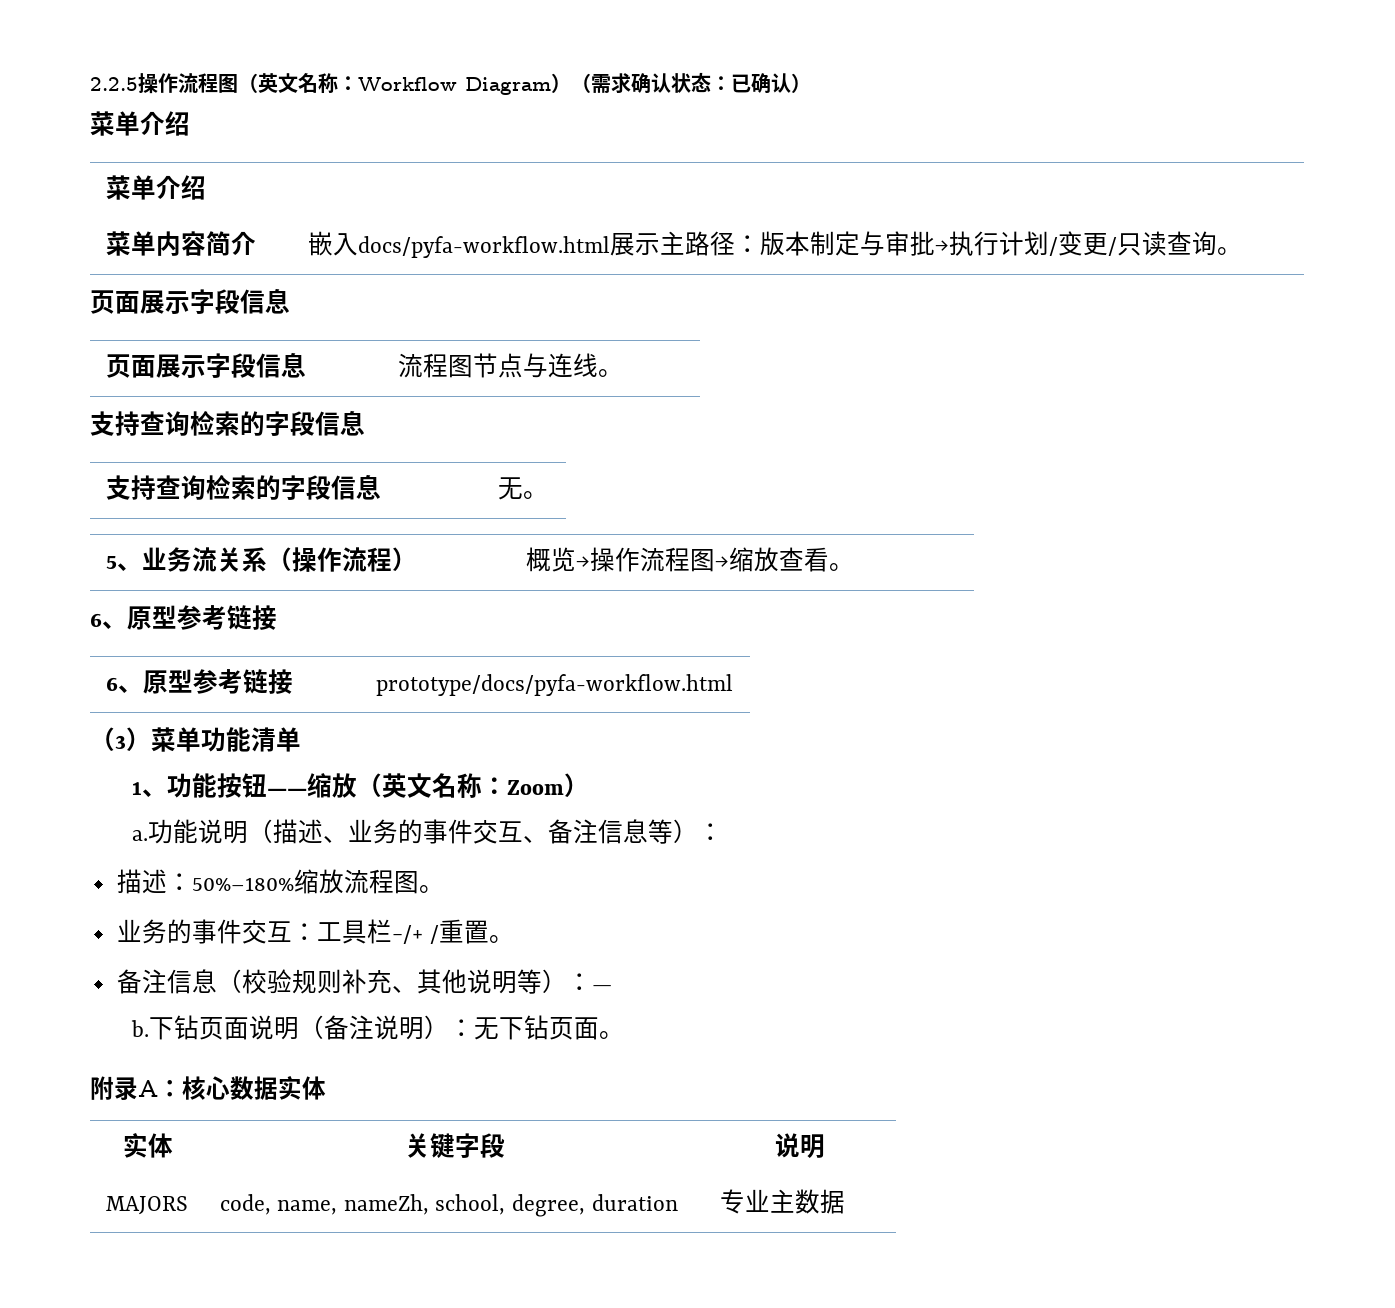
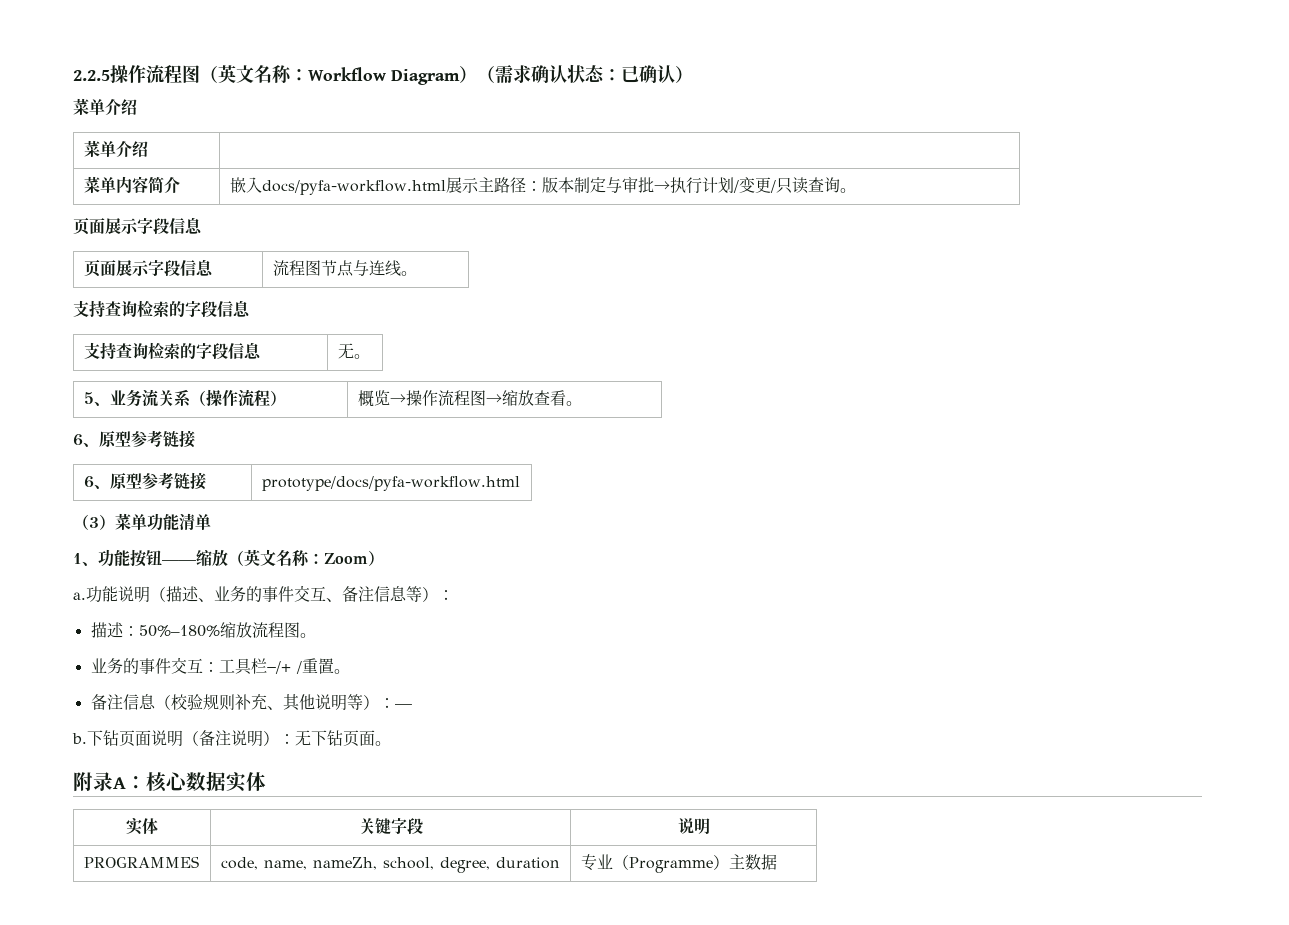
[105,1196,188,1215] MAJORS -> [83,856,199,868] PROGRAMMES
(770, 1200) none -> [612,855,729,873] （Programme）

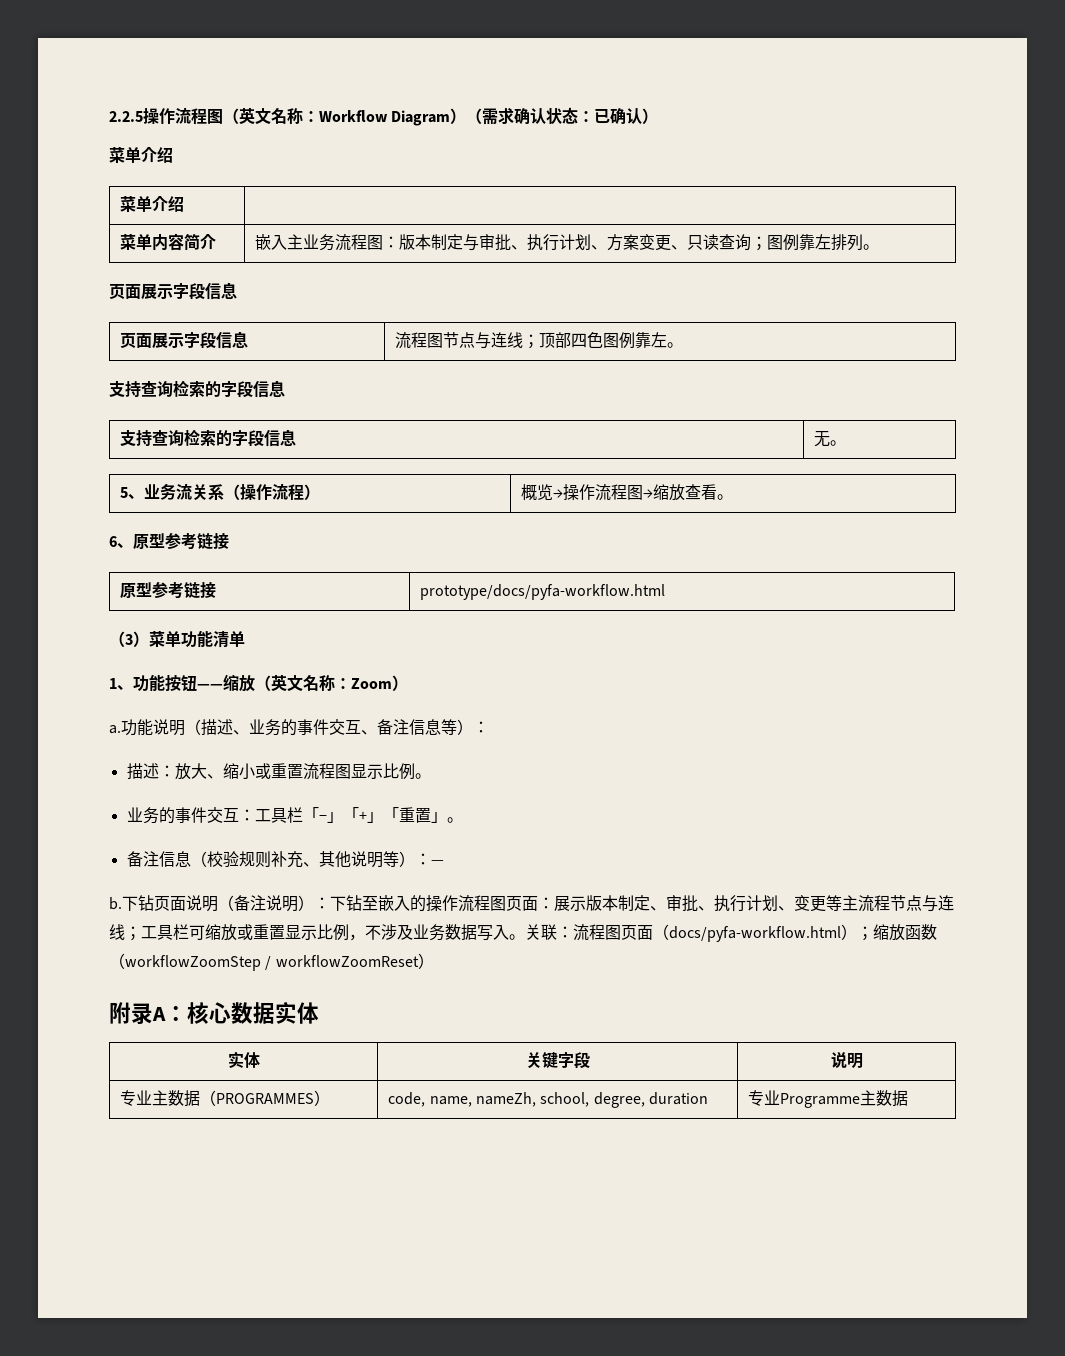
[261,177,526,195] docs/pyfa-workflow.html展示主路径 -> [287,234,384,251] 主业务流程图
[653,177,840,194] →执行计划/变更/只读查询 -> [511,234,864,251] 、执行计划、方案变更、只读查询；图例靠左排列
(401, 268) none -> [523,332,668,349] ；顶部四色图例靠左
[83,476,110,489] 6、 -> (229, 541) none
[138,622,300,638] 50%–180%缩放流程图 -> [174,763,415,780] 放大、缩小或重置流程图显示比例
[266,658,334,674] −/+ /重置 -> [302,807,447,823] 「−」「+」「重置」
[295,730,391,747] 无下钻页面。 -> [330,895,954,912] [109,924,937,942] [109,953,434,971] 下钻至嵌入的操作流程图页面：展示版本制定、审批、执行计划、变更等主流程节点与连线；工具栏可缩放或重置显示比例，不涉及业务数据写入。关联：流程图页面（docs/pyfa-workflow.html）；缩放函数（workflowZoomStep / workflowZoomReset）
(710, 826) none -> [120,1090,217,1107] 专业主数据（
(199, 862) none -> [314,1090,331,1106] ）
[612,855,729,873] （Programme） -> [780,1093,861,1108] Programme

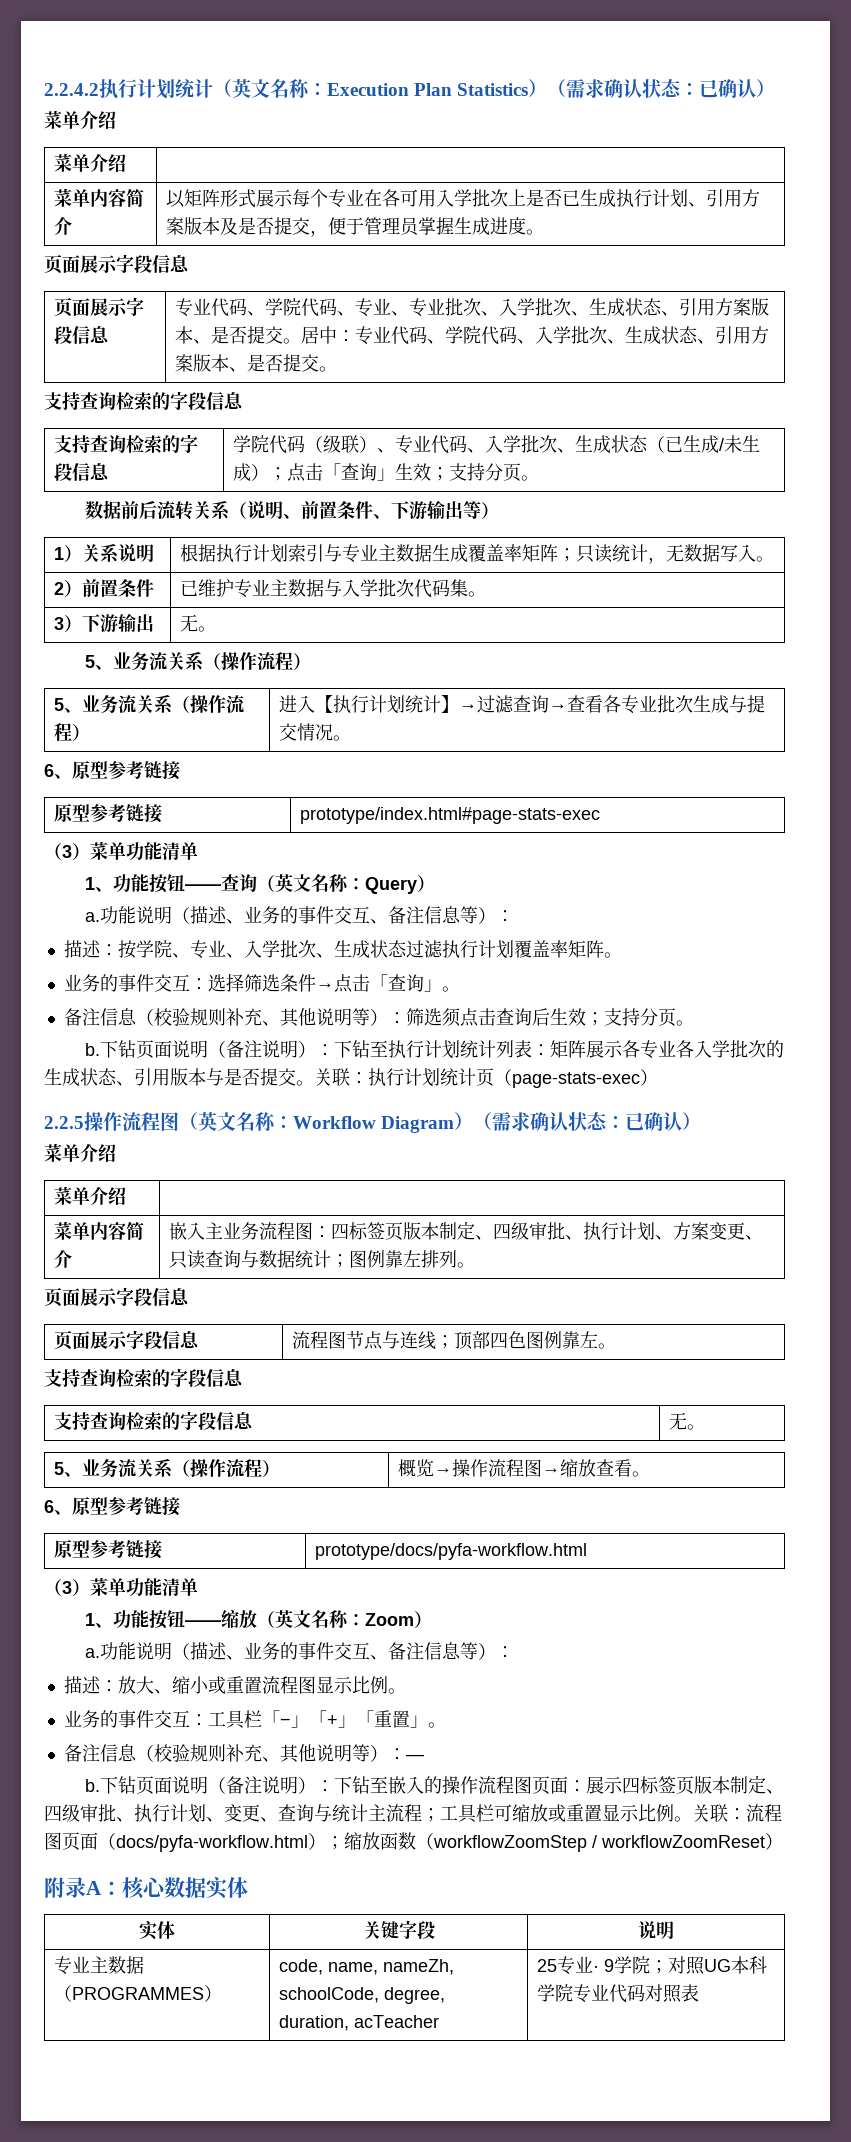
(109, 116) none -> [44,79,776,99] [44,110,116,129] [53,153,126,172] [53,188,144,207] [53,217,72,235] [165,189,760,208] [165,217,544,237] [44,254,190,274] [53,297,144,317] [53,326,110,344] [174,298,769,317] [174,326,769,345] [174,354,337,372] [44,391,244,411] [53,434,198,454] [53,463,110,481] [232,435,760,454] [232,463,539,482] [84,500,499,520] [53,543,154,563] [179,544,774,564] [53,579,154,597] [179,579,486,598] [53,613,154,632] [179,614,216,632] [84,651,311,671] [53,694,245,714] [53,723,90,742] [278,695,765,714] [278,723,351,741] [44,761,180,780] [53,804,162,823] [299,807,600,824] [44,841,198,860] [84,874,435,894] [84,906,514,924] [63,940,622,959] [63,973,460,993] [63,1008,694,1027] [84,1040,784,1059] [44,1068,658,1088] 2.2.4.2执行计划统计（英文名称：Execution Plan Statistics）（需求确认状态：已确认） // 菜单介绍 // 菜单介绍 | // 菜单内容简介 | 以矩阵形式展示每个专业在各可用入学批次上是否已生成执行计划、引用方案版本及是否提交，便于管理员掌握生成进度。 // 页面展示字段信息 // 页面展示字段信息 | 专业代码、学院代码、专业、专业批次、入学批次、生成状态、引用方案版本、是否提交。居中：专业代码、学院代码、入学批次、生成状态、引用方案版本、是否提交。 // 支持查询检索的字段信息 // 支持查询检索的字段信息 | 学院代码（级联）、专业代码、入学批次、生成状态（已生成/未生成）；点击「查询」生效；支持分页。 // 数据前后流转关系（说明、前置条件、下游输出等） // 1）关系说明 | 根据执行计划索引与专业主数据生成覆盖率矩阵；只读统计，无数据写入。 // 2）前置条件 | 已维护专业主数据与入学批次代码集。 // 3）下游输出 | 无。 // 5、业务流关系（操作流程） // 5、业务流关系（操作流程） | 进入【执行计划统计】→过滤查询→查看各专业批次生成与提交情况。 // 6、原型参考链接 // 原型参考链接 | prototype/index.html#page-stats-exec // （3）菜单功能清单 // 1、功能按钮——查询（英文名称：Query） // a.功能说明（描述、业务的事件交互、备注信息等）： // 描述：按学院、专业、入学批次、生成状态过滤执行计划覆盖率矩阵。 // 业务的事件交互：选择筛选条件→点击「查询」。 // 备注信息（校验规则补充、其他说明等）：筛选须点击查询后生效；支持分页。 // b.下钻页面说明（备注说明）：下钻至执行计划统计列表：矩阵展示各专业各入学批次的生成状态、引用版本与是否提交。关联：执行计划统计页（page-stats-exec） //
[399,234,480,251] 版本制定与 -> [330,1221,529,1241] 四标签页版本制定、四级
(752, 242) none -> [240,1250,331,1268] 与数据统计
[586,895,666,911] 版本制定、 -> [621,1775,784,1795] [44,1804,80,1822] 四标签页版本制定、四级
[826,895,954,912] [109,924,125,940] 等主流程节点与连线 -> [260,1804,422,1822] 、查询与统计主流程
[349,924,509,941] ，不涉及业务数据写入 -> (674, 1813) none
[540,1092,708,1108] [748,1090,909,1108] school, degree, duration | 专业Programme主数据 -> [278,1987,445,2004] [278,2015,439,2031] [536,1956,767,1975] [536,1984,699,2003] schoolCode, degree, duration, acTeacher | 25专业· 9学院；对照UG本科学院专业代码对照表

